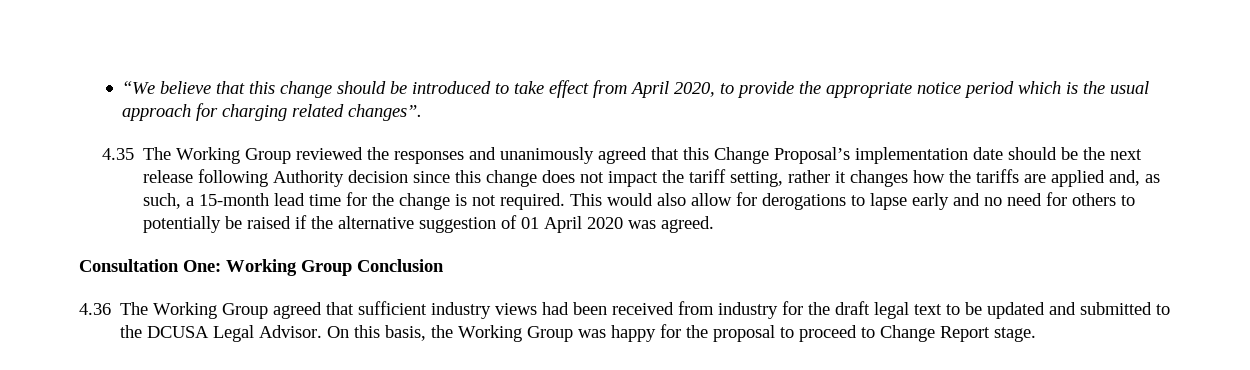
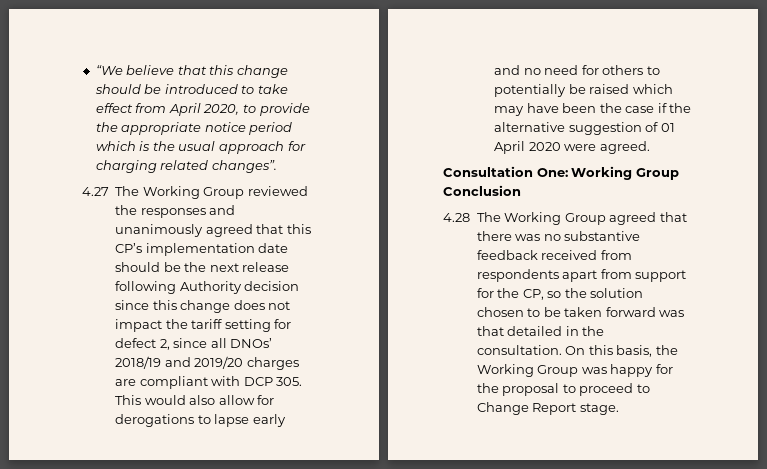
[102,148,135,160] 4.35 -> [81,187,109,196] 4.27
[714,147,851,164] Change Proposal’s -> [115,243,143,253] CP’s
[730,169,1161,187] [143,192,566,210] setting, rather it changes how the tariffs are applied and, as such, a 15-month lead time for the change is not required. -> [224,319,292,332] [115,338,273,350] [115,356,299,370] [115,376,303,389] setting for defect 2, since all DNOs’ 2018/19 and 2019/20 charges are compliant with DCP 305.
(292, 222) none -> [632,84,673,94] [494,103,655,116] which may have been the case
[628,220,657,229] was -> [564,144,597,151] were
[79,303,111,315] 4.36 -> [443,213,470,222] 4.28
[358,301,1171,319] [120,325,323,342] sufficient industry views had been received from industry for the draft legal text to be updated and submitted to the DCUSA Legal Advisor. -> [476,231,641,241] [476,250,632,260] [476,269,687,282] [476,288,644,300] [476,307,685,317] [476,326,605,336] [476,345,562,355] there was no substantive feedback received from respondents apart from support for the CP, so the solution chosen to be taken forward was that detailed in the consultation.

